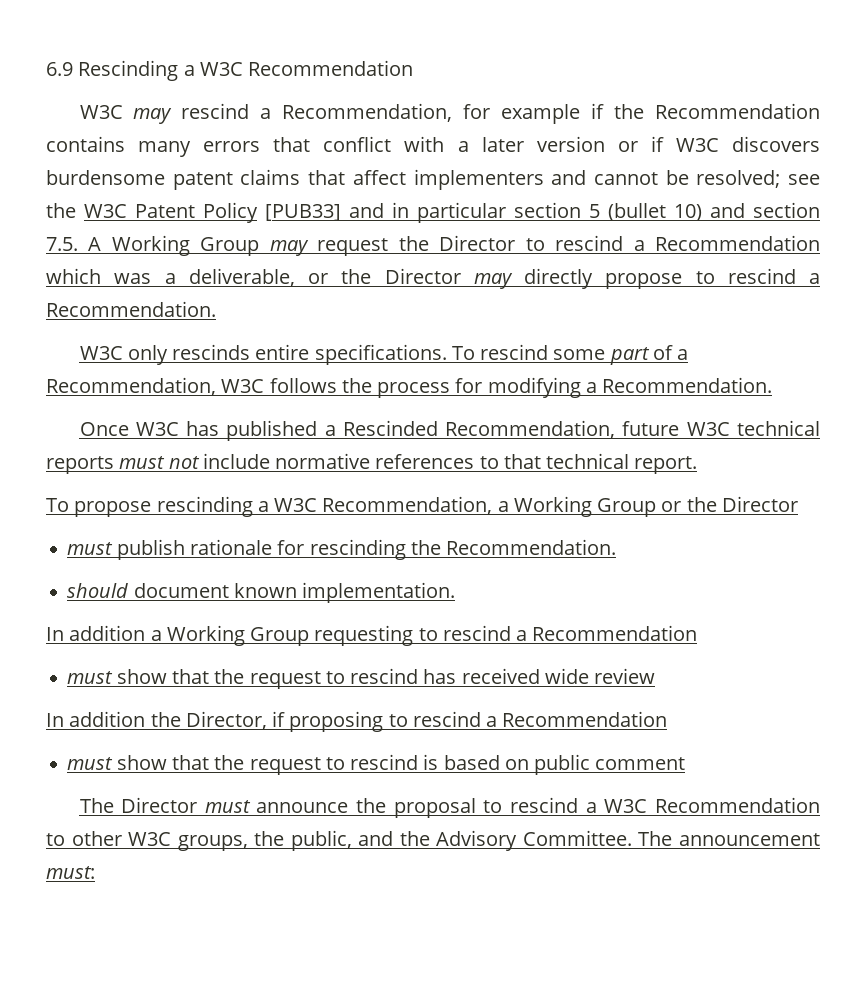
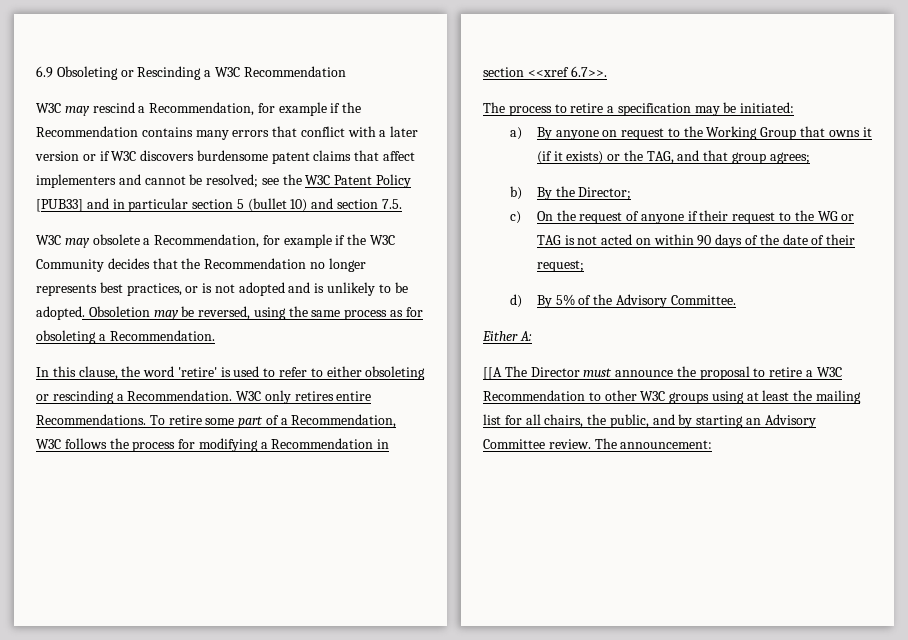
(73, 69) none -> [56,66,134,80] Obsoleting or
[88,235,820,256] [46,268,820,289] [46,301,216,317] [79,344,549,365] A Working Group may request the Director to rescind a Recommendation which was a deliverable, or the Director may directly propose to rescind a Recommendation. // W3C only rescinds entire specifications. To rescind -> [36,234,396,248] [36,258,366,272] [36,282,408,296] [36,306,423,320] [36,330,215,344] [36,366,426,380] [36,390,372,404] [36,414,202,425] // W3C may obsolete a Recommendation, for example if the W3C Community decides that the Recommendation no longer represents best practices, or is not adopted and is unlikely to be adopted. Obsoletion may be reversed, using the same process as for obsoleting a Recommendation. // In this clause, the word 'retire' is used to refer to either obsoleting or rescinding a Recommendation. W3C only retires entire Recommendations. To retire
[602,377,773,393] [79,420,821,441] [46,453,698,474] [46,496,798,517] [67,539,617,560] [67,582,456,603] [46,625,698,646] [67,668,656,689] [46,711,668,732] [67,754,686,775] Recommendation. // Once W3C has published a Rescinded Recommendation, future W3C technical reports must not include normative references to that technical report. // To propose rescinding a W3C Recommendation, a Working Group or the Director // must publish rationale for rescinding the Recommendation. // should document known implementation. // In addition a Working Group requesting to rescind a Recommendation // must show that the request to rescind has received wide review // In addition the Director, if proposing to rescind a Recommendation // must show that the request to rescind is based on public comment // -> [271,438,390,449] [483,66,607,77] [483,102,795,116] [509,126,872,140] [536,150,810,164] [509,186,632,200] [509,210,855,224] [536,234,856,248] [536,260,584,272] [509,294,736,308] [482,331,532,341] [483,367,502,380] Recommendation in section <<xref 6.7>>. // The process to retire a specification may be initiated: // a) By anyone on request to the Working Group that owns it (if it exists) or the TAG, and that group agrees; // b) By the Director; // c) On the request of anyone if their request to the WG or TAG is not acted on within 90 days of the date of their request; // d) By 5% of the Advisory Committee. // Either A: // [[A
[510,797,579,813] rescind -> [769,367,803,377] retire
[177,830,820,851] [46,866,95,879] groups, the public, and the Advisory Committee. The announcement must: -> [669,390,862,404] [483,414,816,428] [483,438,713,449] groups using at least the mailing list for all chairs, the public, and by starting an Advisory Committee review. The announcement:

